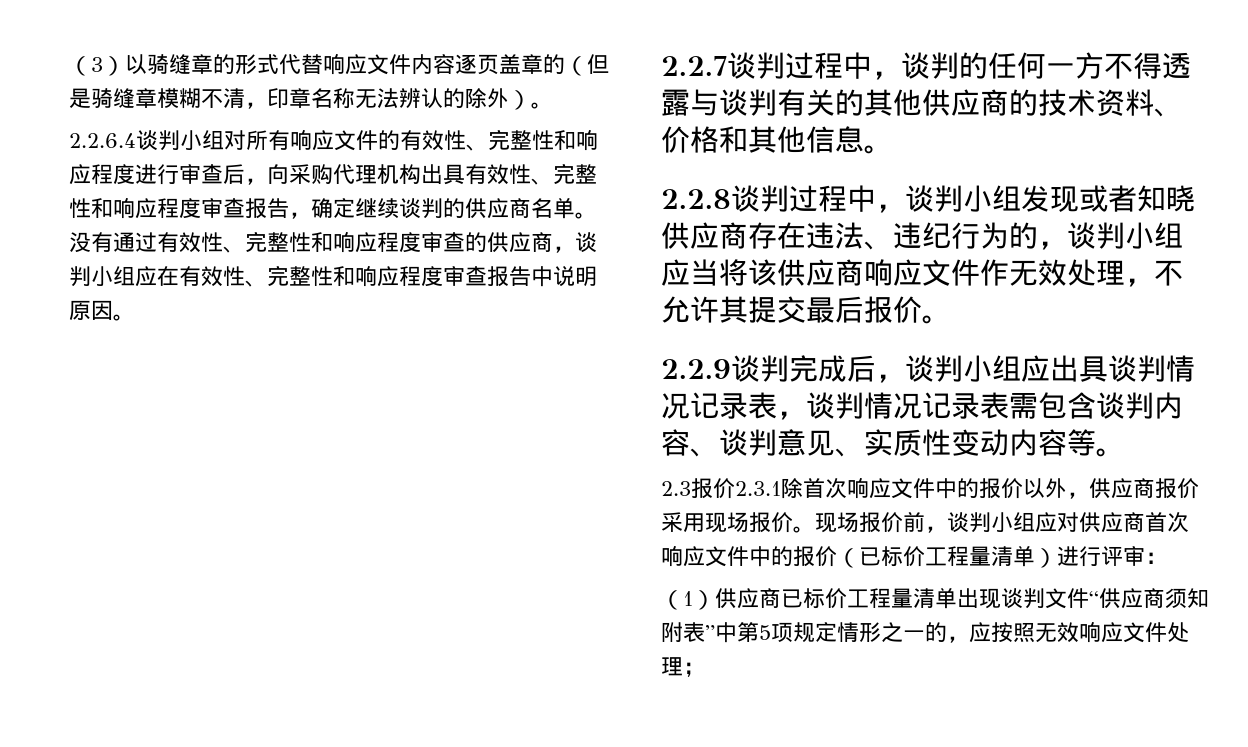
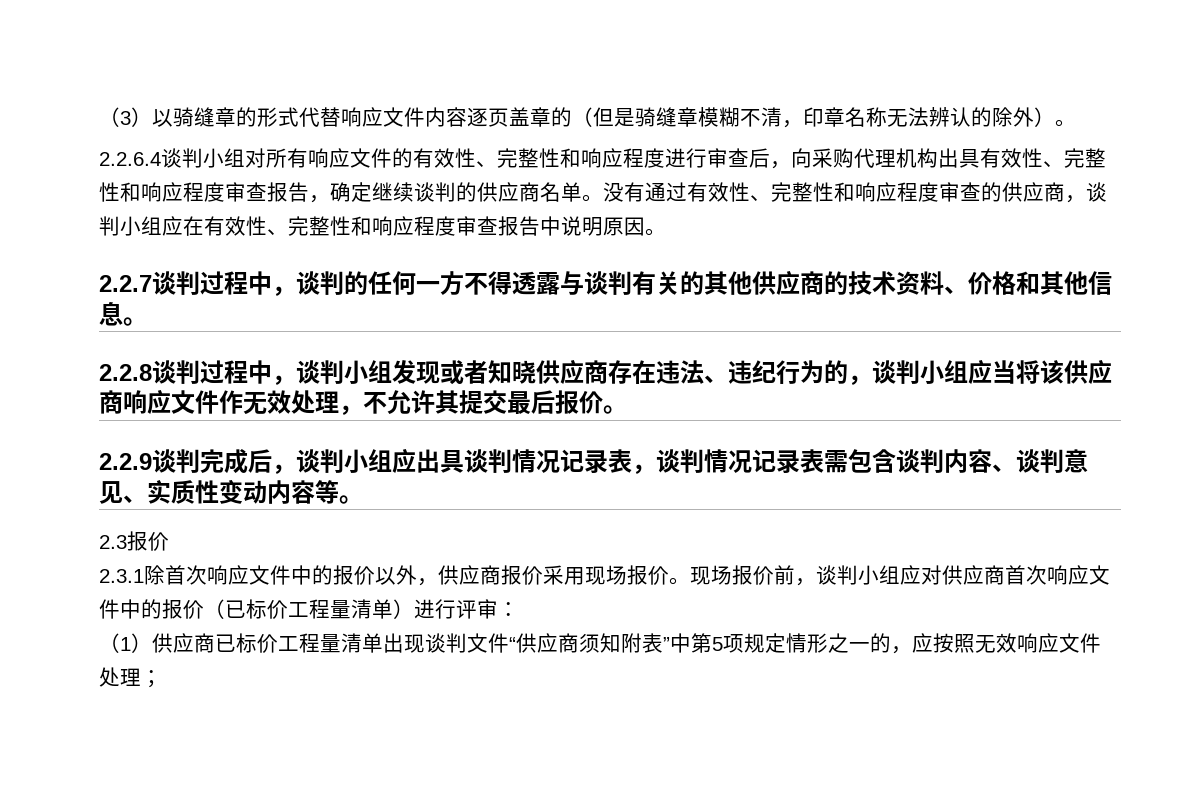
(735, 488) none -> (169, 541) //

